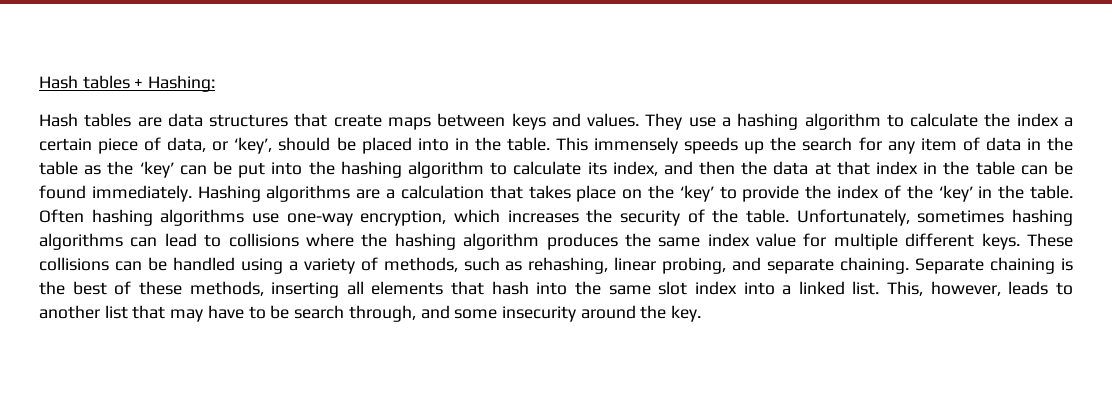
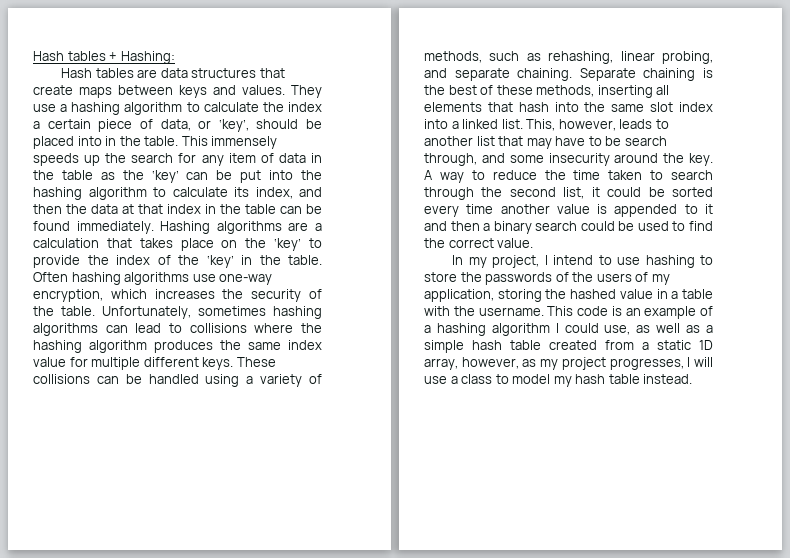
(702, 313) none -> [424,170,713,183] [424,187,713,200] [424,204,713,217] [424,221,713,234] [424,238,534,248] [452,255,713,268] [424,272,670,285] [424,289,713,302] [424,306,713,319] [424,323,713,336] [424,340,713,353] [424,357,713,370] [424,374,693,387] A way to reduce the time taken to search through the second list, it could be sorted every time another value is appended to it and then a binary search could be used to find the correct value. // In my project, I intend to use hashing to store the passwords of the users of my application, storing the hashed value in a table with the username. This code is an example of a hashing algorithm I could use, as well as a simple hash table created from a static 1D array, however, as my project progresses, I will use a class to model my hash table instead.

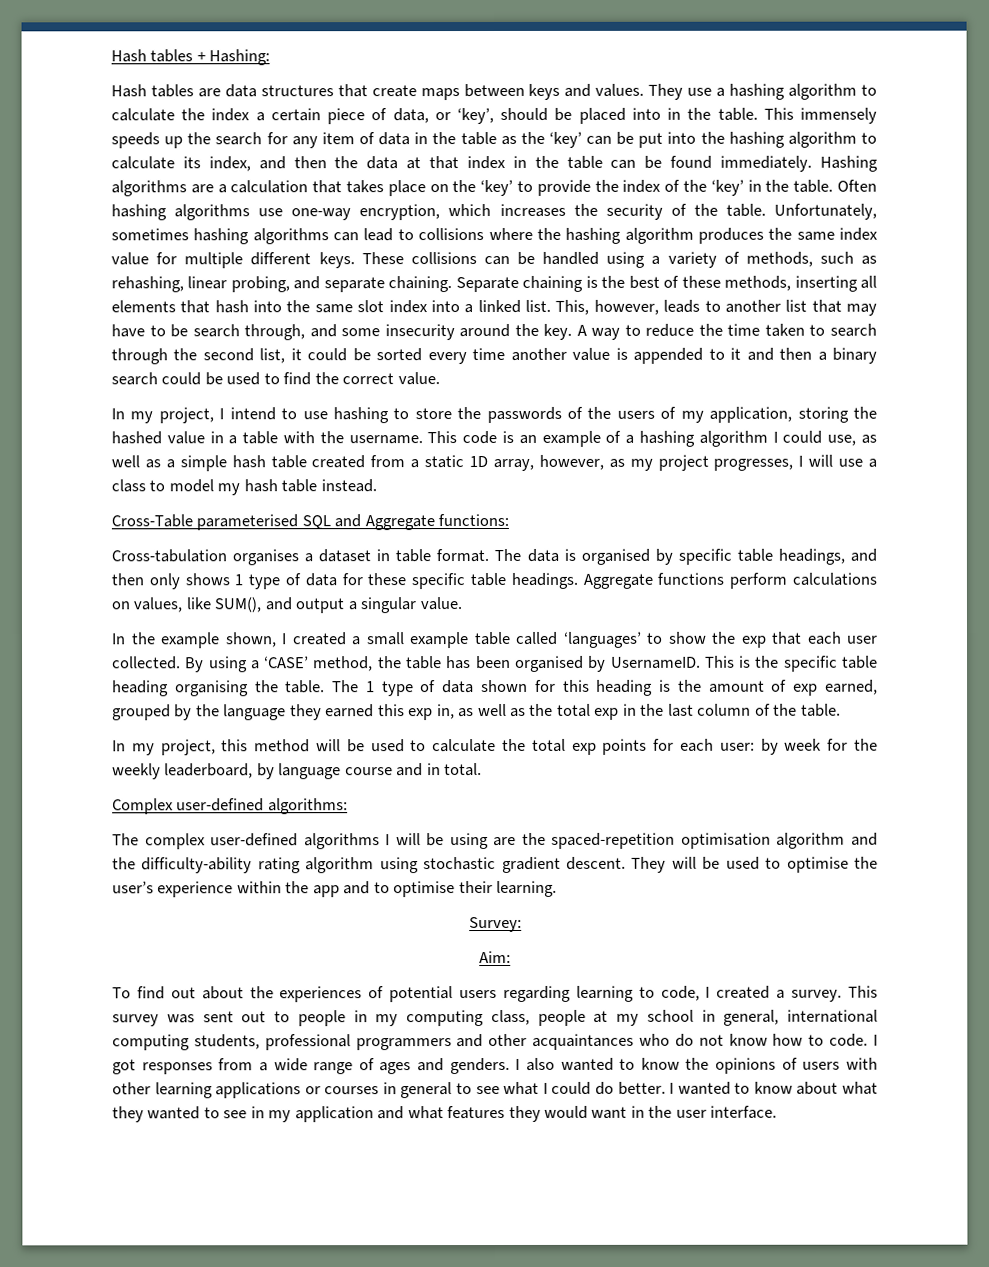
(693, 379) none -> [111,513,510,531] [111,548,878,566] [111,572,877,590] [111,597,462,614] [111,631,878,649] [112,655,878,673] [112,679,879,697] [112,703,841,721] [112,738,878,756] [112,763,483,780] [112,798,348,815] [112,832,879,850] [112,856,879,874] [112,880,558,898] [468,916,522,933] [479,950,511,964] [112,985,878,1003] [112,1009,878,1027] [112,1033,879,1051] [112,1057,879,1075] [112,1081,878,1099] [112,1105,778,1123] // Cross-Table parameterised SQL and Aggregate functions: // Cross-tabulation organises a dataset in table format. The data is organised by specific table headings, and then only shows 1 type of data for these specific table headings. Aggregate functions perform calculations on values, like SUM(), and output a singular value. // In the example shown, I created a small example table called ‘languages’ to show the exp that each user collected. By using a ‘CASE’ method, the table has been organised by UsernameID. This is the specific table heading organising the table. The 1 type of data shown for this heading is the amount of exp earned, grouped by the language they earned this exp in, as well as the total exp in the last column of the table. // In my project, this method will be used to calculate the total exp points for each user: by week for the weekly leaderboard, by language course and in total. // Complex user-defined algorithms: // The complex user-defined algorithms I will be using are the spaced-repetition optimisation algorithm and the difficulty-ability rating algorithm using stochastic gradient descent. They will be used to optimise the user’s experience within the app and to optimise their learning. // Survey: // Aim: // To find out about the experiences of potential users regarding learning to code, I created a survey. This survey was sent out to people in my computing class, people at my school in general, international computing students, professional programmers and other acquaintances who do not know how to code. I got responses from a wide range of ages and genders. I also wanted to know the opinions of users with other learning applications or courses in general to see what I could do better. I wanted to know about what they wanted to see in my application and what features they would want in the user interface.

